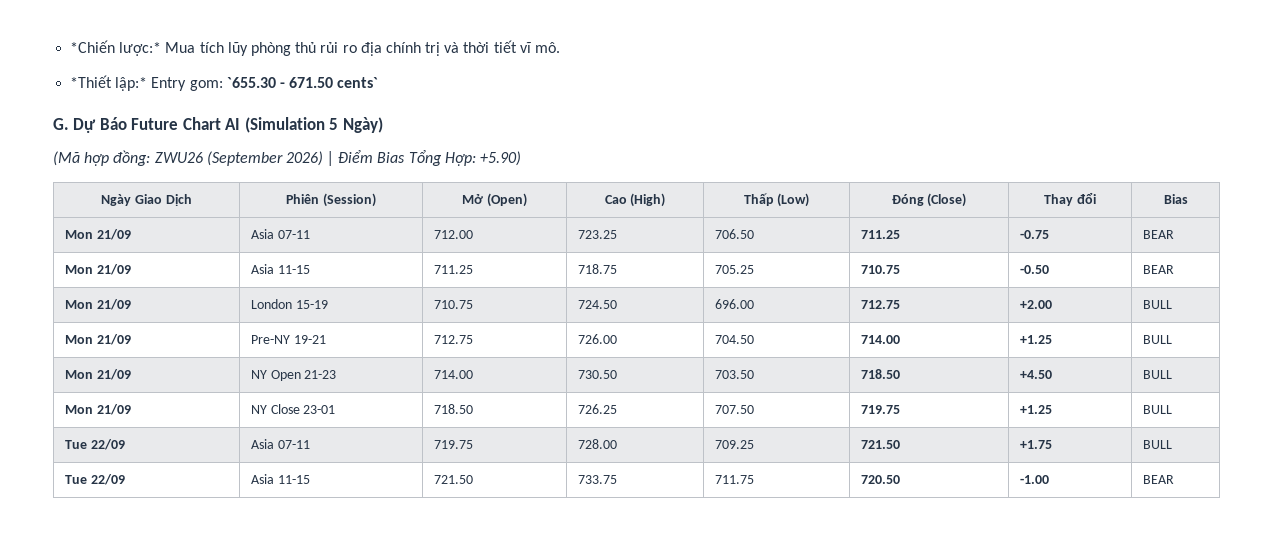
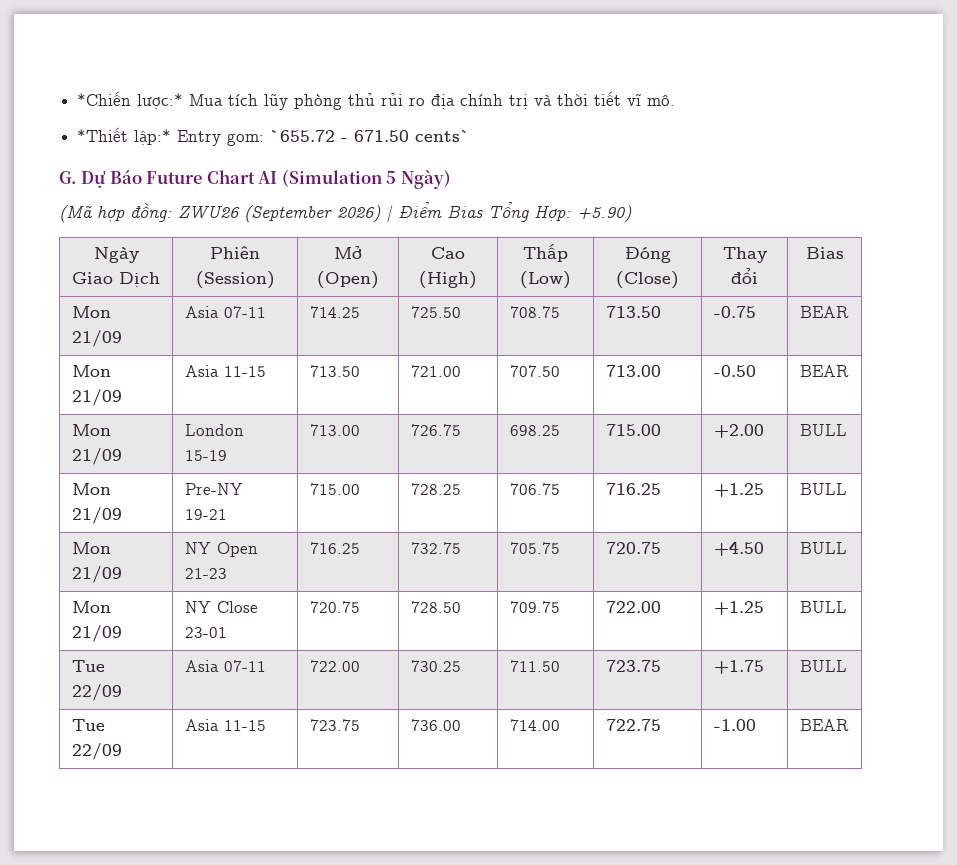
[226,77,276,88] `655.30 -> [270,130,336,142] `655.72
[433,230,473,239] [577,230,617,239] [714,229,754,239] [860,230,900,239] 712.00 | 723.25 | 706.50 | 711.25 -> [309,306,360,318] [410,306,461,318] [509,306,560,318] [605,306,661,318] 714.25 | 725.50 | 708.75 | 713.50
[433,265,473,274] [577,264,617,274] [714,265,754,274] [860,265,900,274] 711.25 | 718.75 | 705.25 | 710.75 -> [309,365,360,377] [410,365,461,377] [509,365,560,377] [605,365,661,377] 713.50 | 721.00 | 707.50 | 713.00
[433,300,473,309] [577,300,617,309] [714,299,754,309] [860,300,900,309] 710.75 | 724.50 | 696.00 | 712.75 -> [309,424,360,436] [410,424,461,436] [509,425,560,436] [605,424,661,436] 713.00 | 726.75 | 698.25 | 715.00
[433,335,473,344] [577,334,617,344] [714,335,754,344] [860,335,900,344] 712.75 | 726.00 | 704.50 | 714.00 -> [309,483,360,495] [410,483,461,495] [509,483,560,495] [605,483,661,495] 715.00 | 728.25 | 706.75 | 716.25
[433,370,473,379] [577,370,617,379] [714,370,754,379] [860,369,900,379] 714.00 | 730.50 | 703.50 | 718.50 -> [309,542,360,554] [410,542,461,554] [509,542,560,554] [605,542,661,554] 716.25 | 732.75 | 705.75 | 720.75
[433,404,473,414] [577,404,617,414] [714,405,754,414] [860,405,900,414] 718.50 | 726.25 | 707.50 | 719.75 -> [309,601,360,613] [410,601,461,613] [509,601,560,613] [605,601,661,613] 720.75 | 728.50 | 709.75 | 722.00
[433,440,473,449] [577,439,617,449] [714,440,754,449] [860,440,900,449] 719.75 | 728.00 | 709.25 | 721.50 -> [309,660,360,672] [410,660,461,672] [509,660,560,672] [605,660,661,672] 722.00 | 730.25 | 711.50 | 723.75
[433,475,473,484] [577,475,617,484] [714,475,754,484] [860,475,900,484] 721.50 | 733.75 | 711.75 | 720.50 -> [309,719,360,731] [410,719,461,731] [509,719,560,731] [605,719,661,731] 723.75 | 736.00 | 714.00 | 722.75

